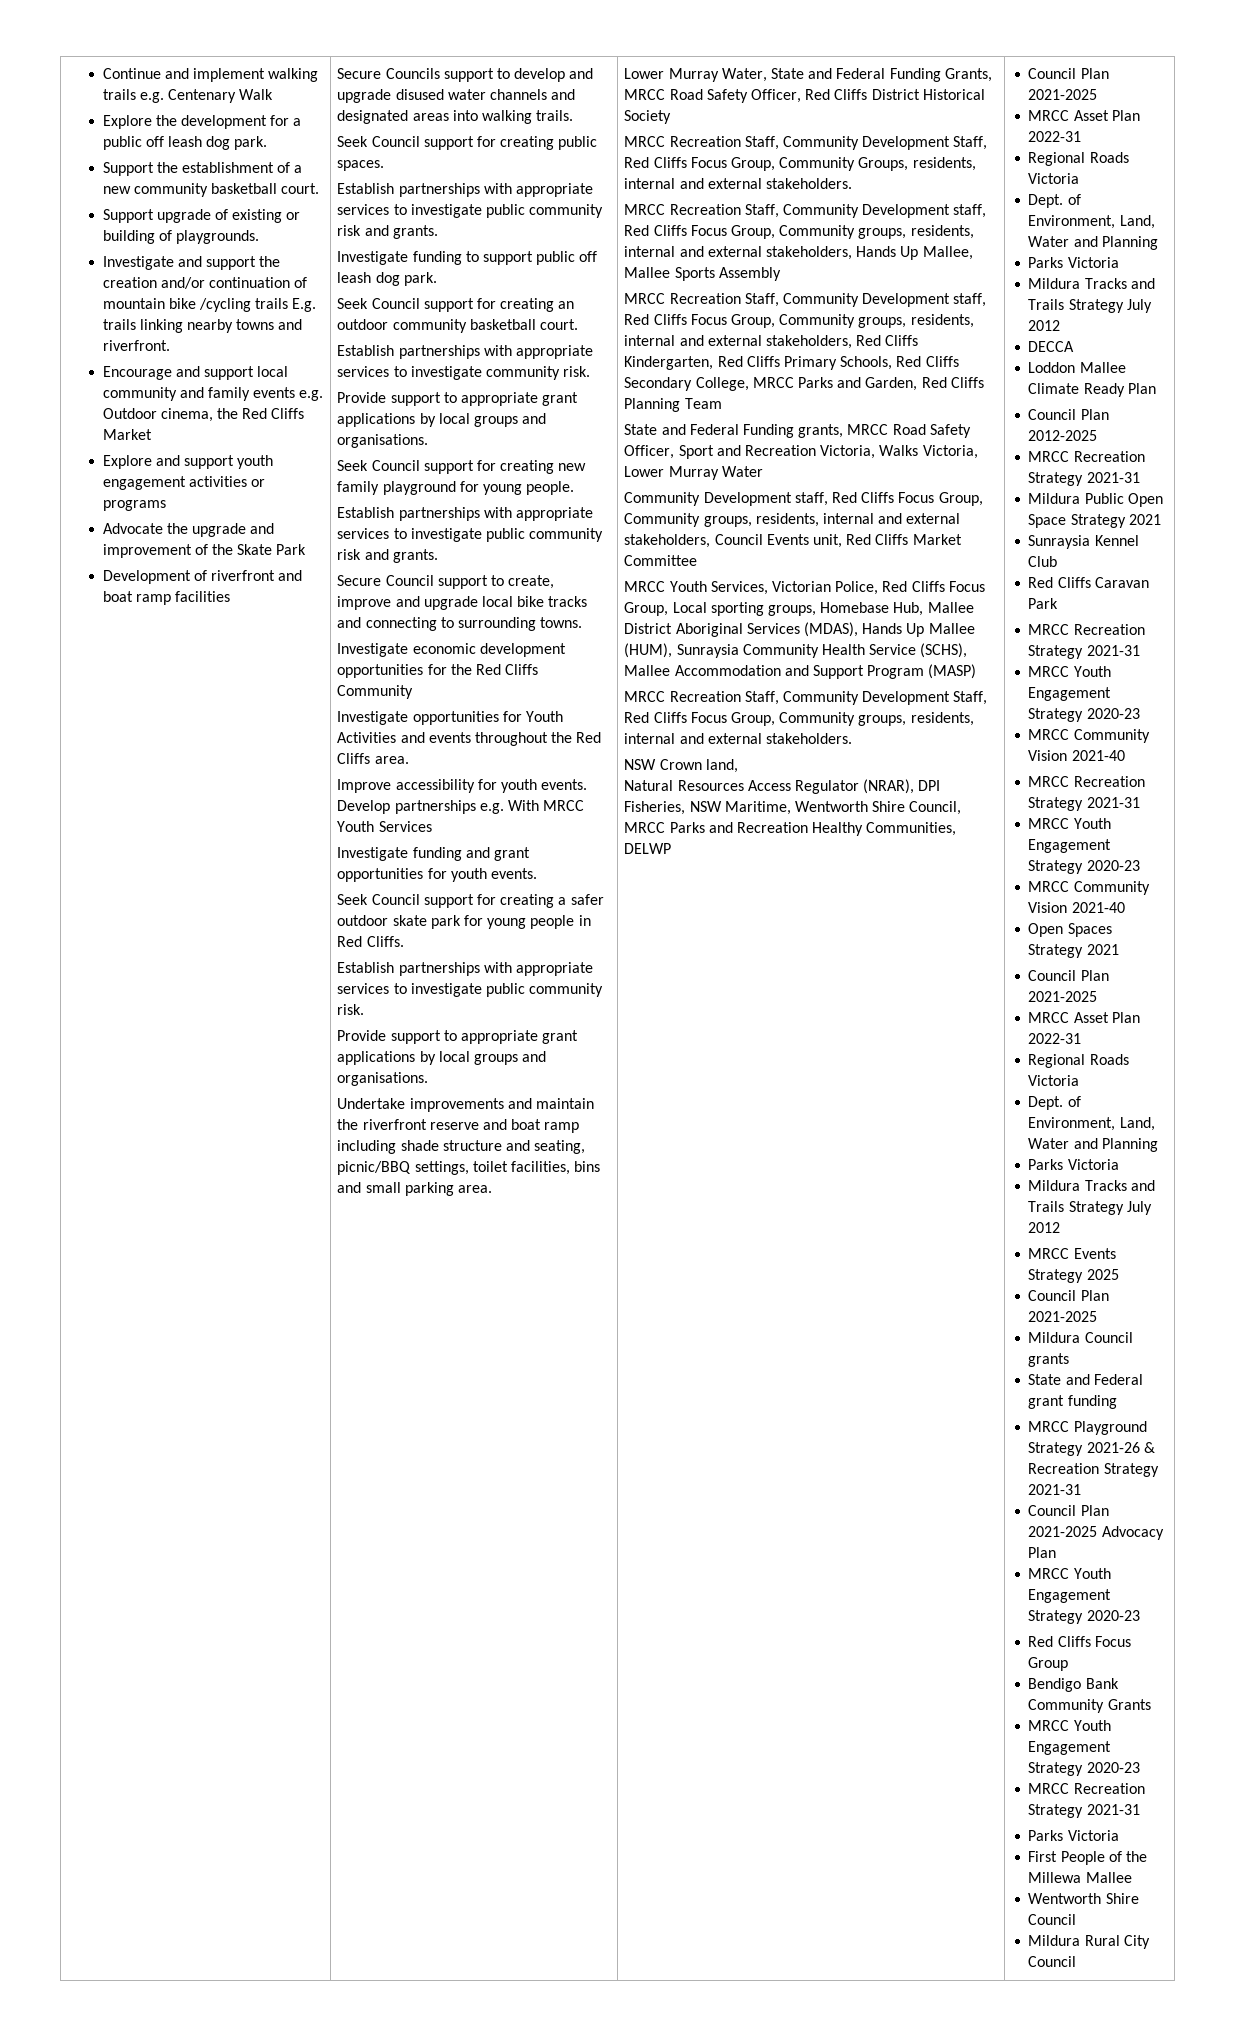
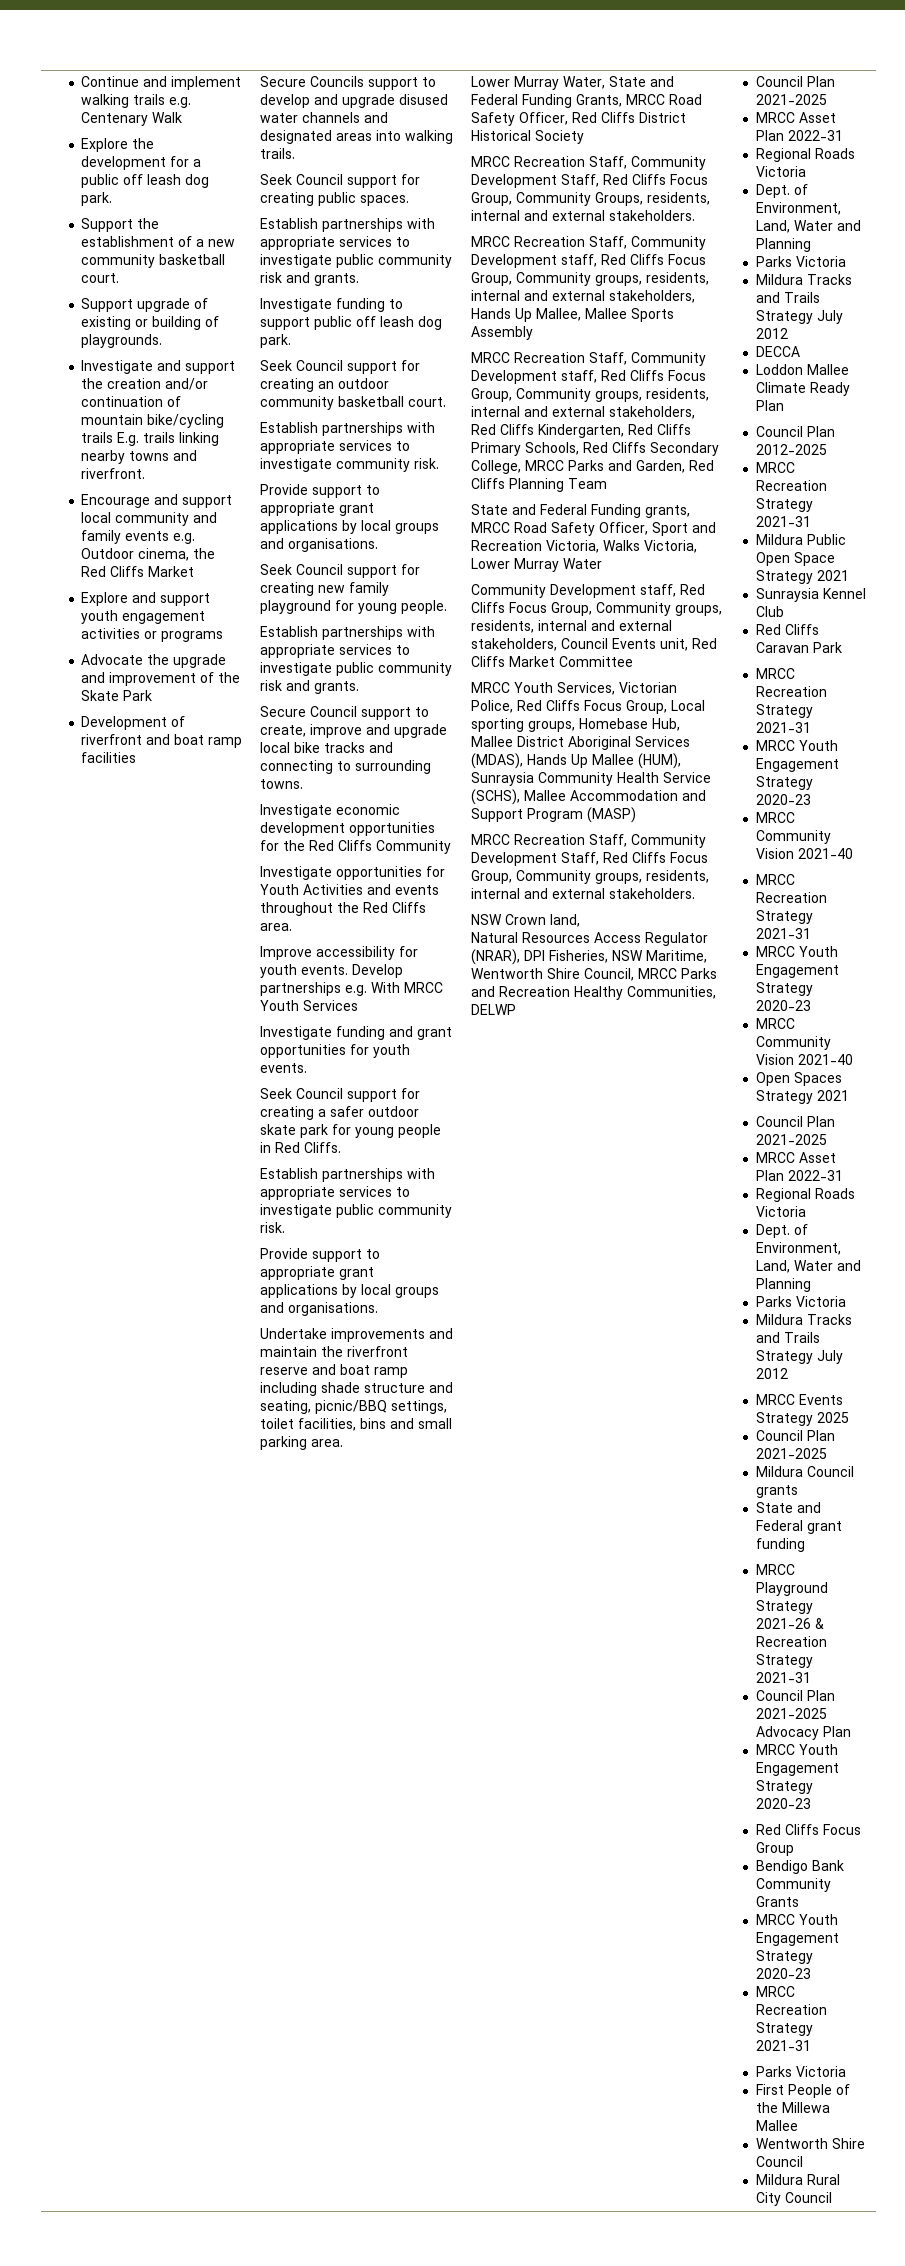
[168,298,251,312] bike /cycling -> [147,414,225,428] bike/cycling

